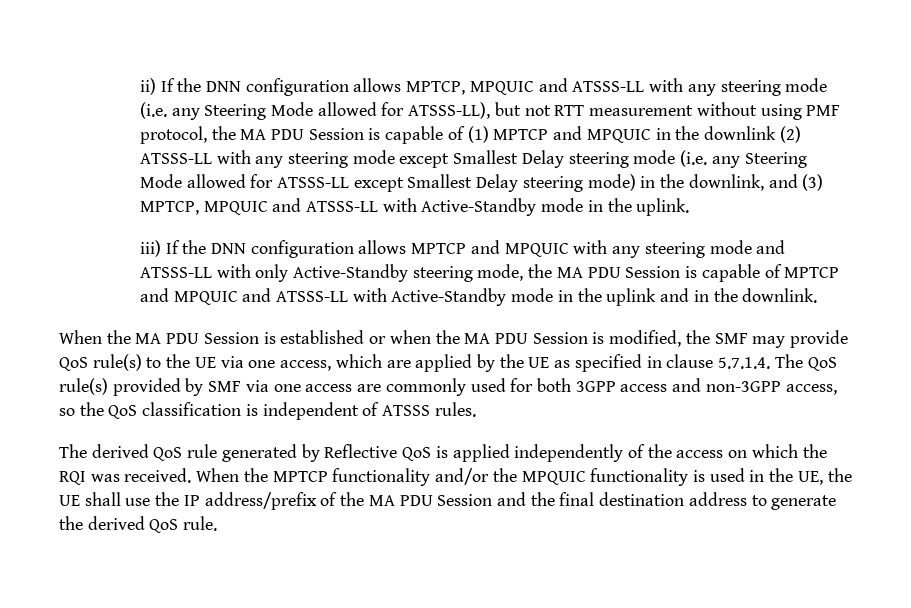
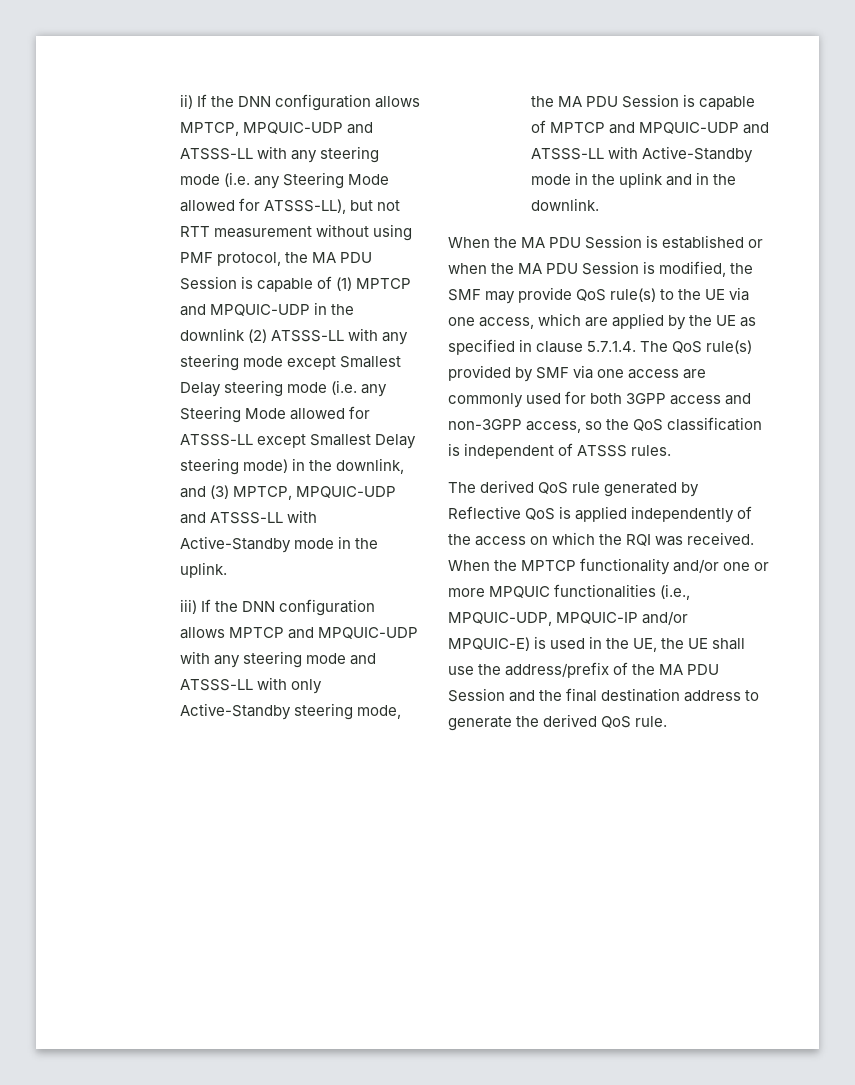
[469,81,534,95] MPQUIC -> [242,122,343,134] MPQUIC-UDP
[586,129,651,143] MPQUIC -> [209,304,310,316] MPQUIC-UDP
[203,201,268,215] MPQUIC -> [295,486,396,498] MPQUIC-UDP
[504,243,569,257] MPQUIC -> [317,627,418,639] MPQUIC-UDP
[173,291,238,305] MPQUIC -> [638,122,739,134] MPQUIC-UDP
[492,468,689,486] the MPQUIC functionality -> [723,562,770,571] [448,584,691,600] [448,611,689,626] [448,637,530,651] one or more MPQUIC functionalities (i.e., MPQUIC-UDP, MPQUIC-IP and/or MPQUIC-E)
[183,495,200,506] IP -> (502, 669) none

